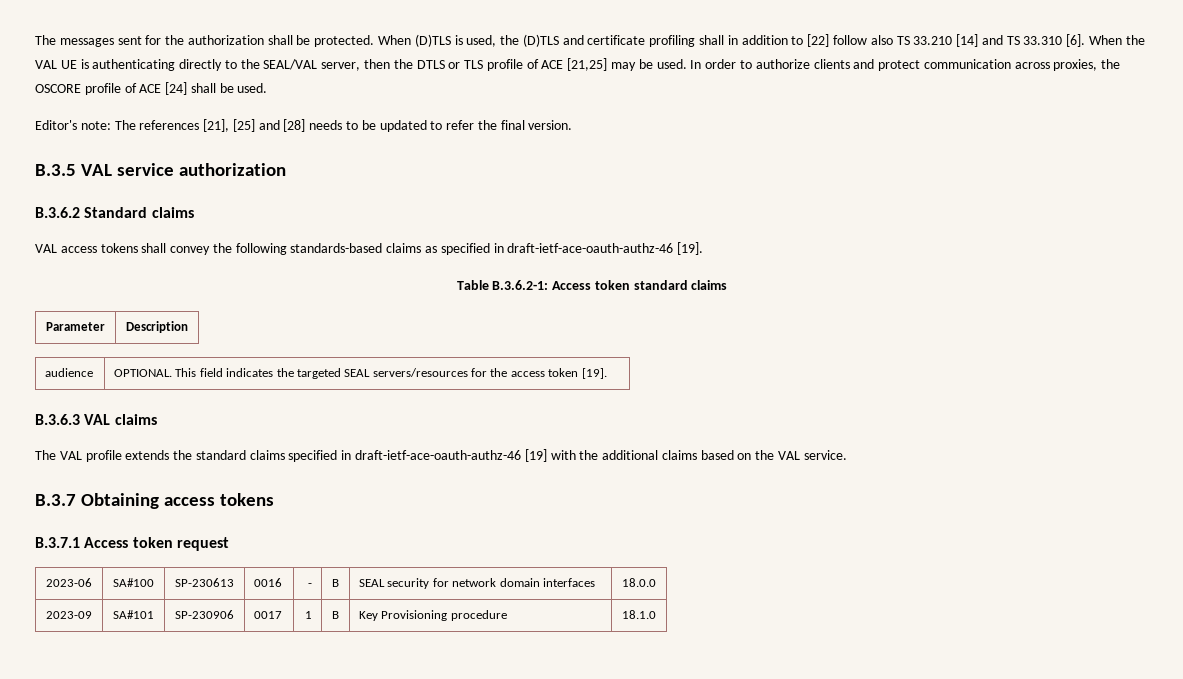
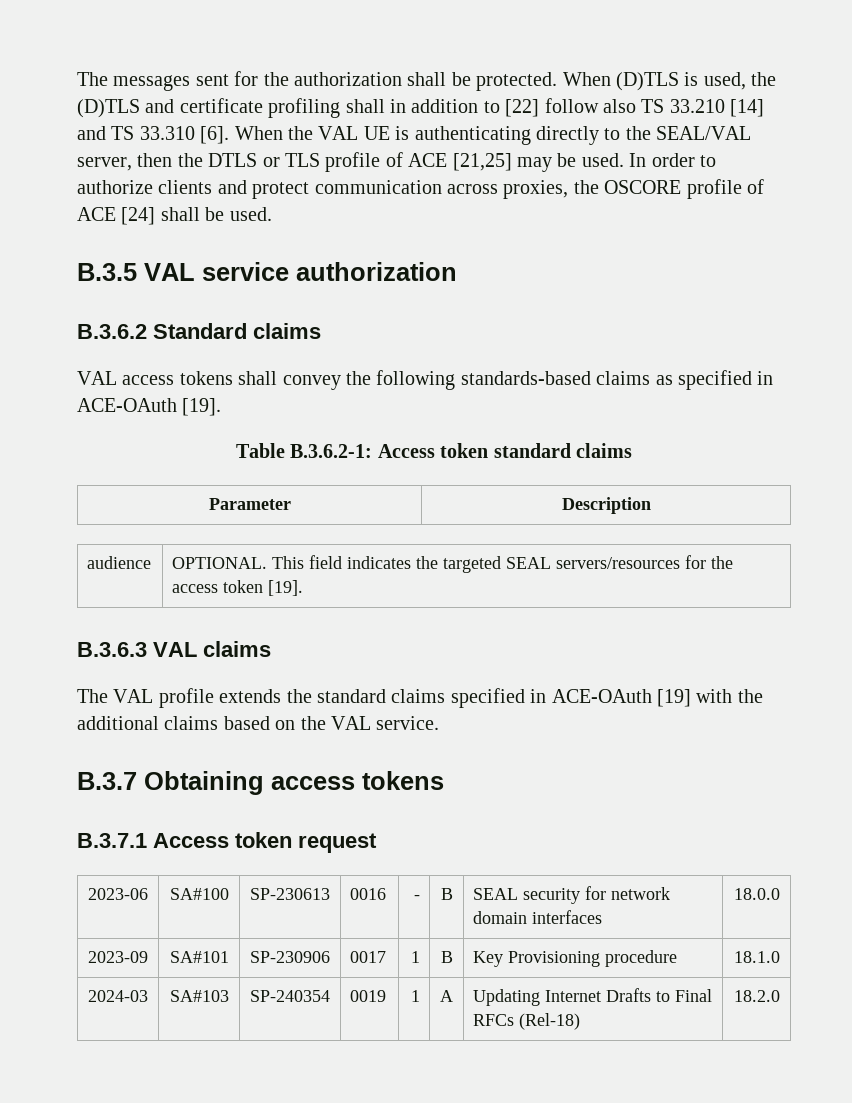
[35,119,573,132] // Editor's note: The references [21], [25] and [28] needs to be updated to refer the final version. -> (272, 214) none
[507,243,674,253] draft-ietf-ace-oauth-authz-46 -> [77,398,177,412] ACE-OAuth
[355,450,522,460] draft-ietf-ace-oauth-authz-46 -> [551,689,652,703] ACE-OAuth
(656, 614) none -> [88,990,148,1002] [169,990,229,1002] [250,990,330,1002] [350,990,387,1002] [410,990,420,1002] [440,990,453,1002] [473,988,713,1006] [473,1013,581,1030] [733,990,780,1002] // 2024-03 | SA#103 | SP-240354 | 0019 | 1 | A | Updating Internet Drafts to Final RFCs (Rel-18) | 18.2.0

